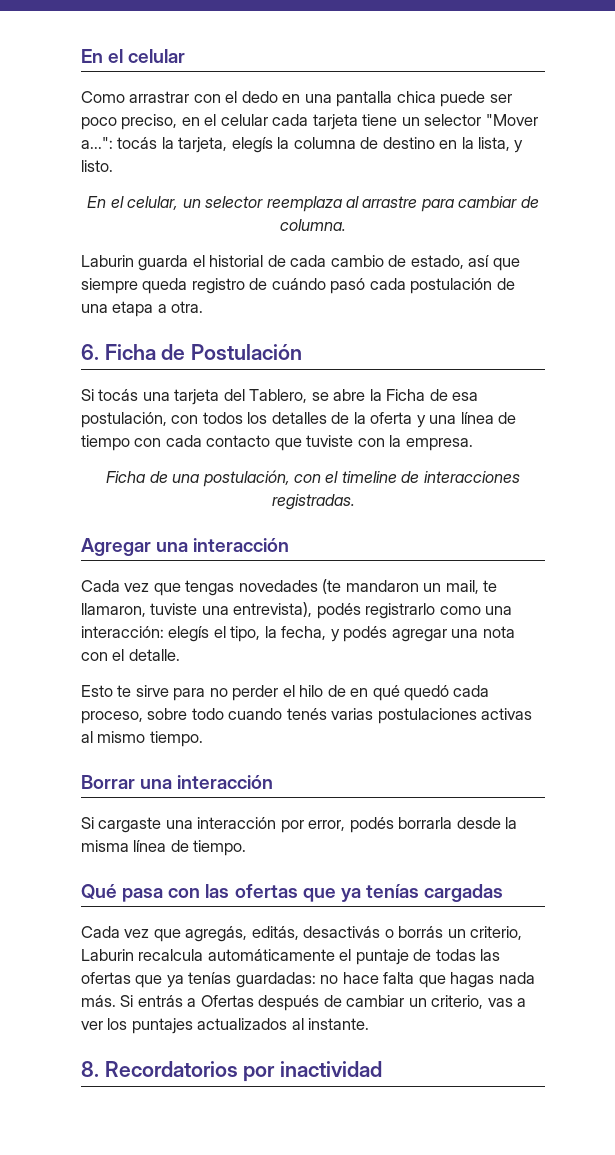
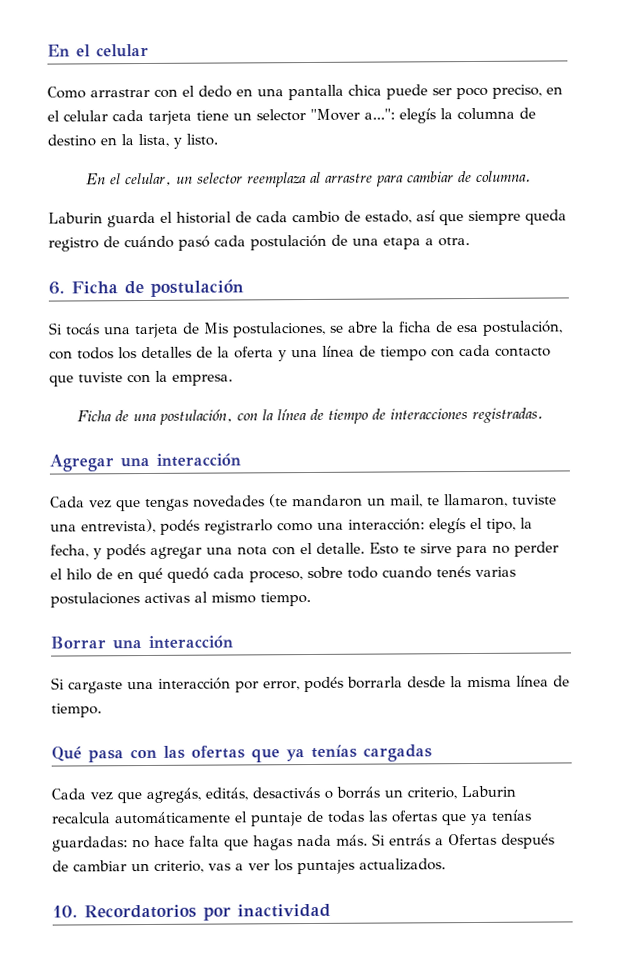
[117,137,228,153] tocás la tarjeta, -> (395, 114) none
[191,344,303,360] Postulación -> [150,279,244,297] postulación
[223,389,308,403] del Tablero, -> [183,321,326,338] de Mis postulaciones,
[386,389,426,401] Ficha -> [399,321,432,333] ficha
[325,471,397,483] el timeline -> [261,408,369,424] la línea de tiempo
(180, 655) // -> (365, 548) none
[197,1018,370,1030] [81,1061,99,1077] actualizados al instante. // 8. -> [359,858,446,871] [52,905,78,918] actualizados. // 10.

